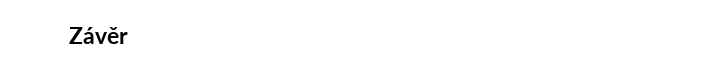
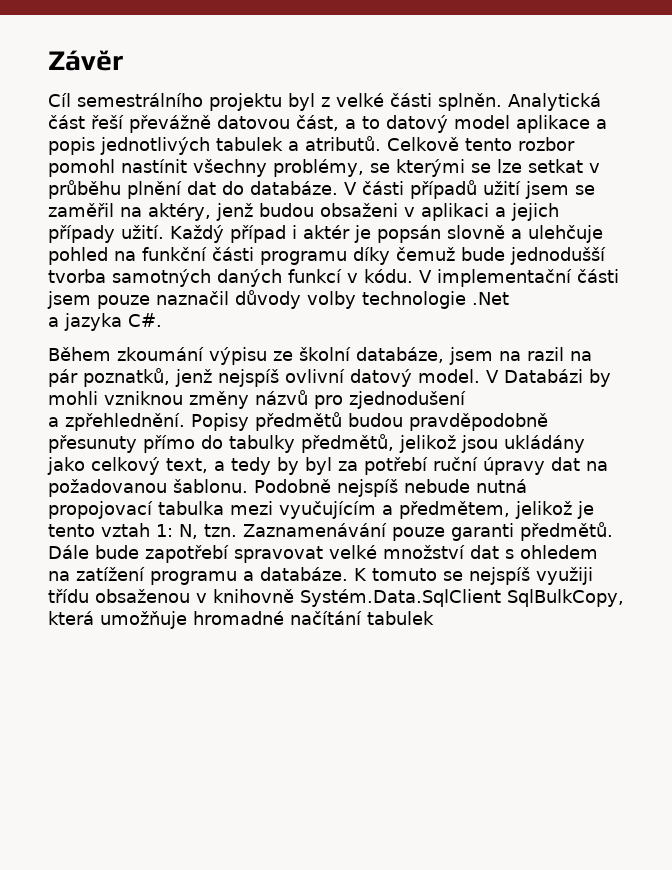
(128, 35) none -> [48,93,601,111] [48,115,607,133] [48,136,575,155] [48,159,600,177] [48,180,595,199] [48,203,559,221] [48,225,603,243] [48,247,606,265] [48,269,619,287] [47,290,509,309] [48,313,162,331] [48,347,592,365] [48,368,611,387] [48,390,466,409] [48,412,548,431] [48,434,585,453] [47,457,608,475] [48,479,527,497] [48,501,594,519] [48,522,613,541] [48,545,598,563] [48,567,593,585] [48,589,624,607] [48,611,434,629] // Cíl semestrálního projektu byl z velké části splněn. Analytická část řeší převážně datovou část, a to datový model aplikace a popis jednotlivých tabulek a atributů. Celkově tento rozbor pomohl nastínit všechny problémy, se kterými se lze setkat v průběhu plnění dat do databáze. V části případů užití jsem se zaměřil na aktéry, jenž budou obsaženi v aplikaci a jejich případy užití. Každý případ i aktér je popsán slovně a ulehčuje pohled na funkční části programu díky čemuž bude jednodušší tvorba samotných daných funkcí v kódu. V implementační části jsem pouze naznačil důvody volby technologie .Net // a jazyka C#. // Během zkoumání výpisu ze školní databáze, jsem na razil na pár poznatků, jenž nejspíš ovlivní datový model. V Databázi by mohli vzniknou změny názvů pro zjednodušení // a zpřehlednění. Popisy předmětů budou pravděpodobně přesunuty přímo do tabulky předmětů, jelikož jsou ukládány jako celkový text, a tedy by byl za potřebí ruční úpravy dat na požadovanou šablonu. Podobně nejspíš nebude nutná propojovací tabulka mezi vyučujícím a předmětem, jelikož je tento vztah 1: N, tzn. Zaznamenávání pouze garanti předmětů. Dále bude zapotřebí spravovat velké množství dat s ohledem na zatížení programu a databáze. K tomuto se nejspíš využiji třídu obsaženou v knihovně Systém.Data.SqlClient SqlBulkCopy, která umožňuje hromadné načítání tabulek

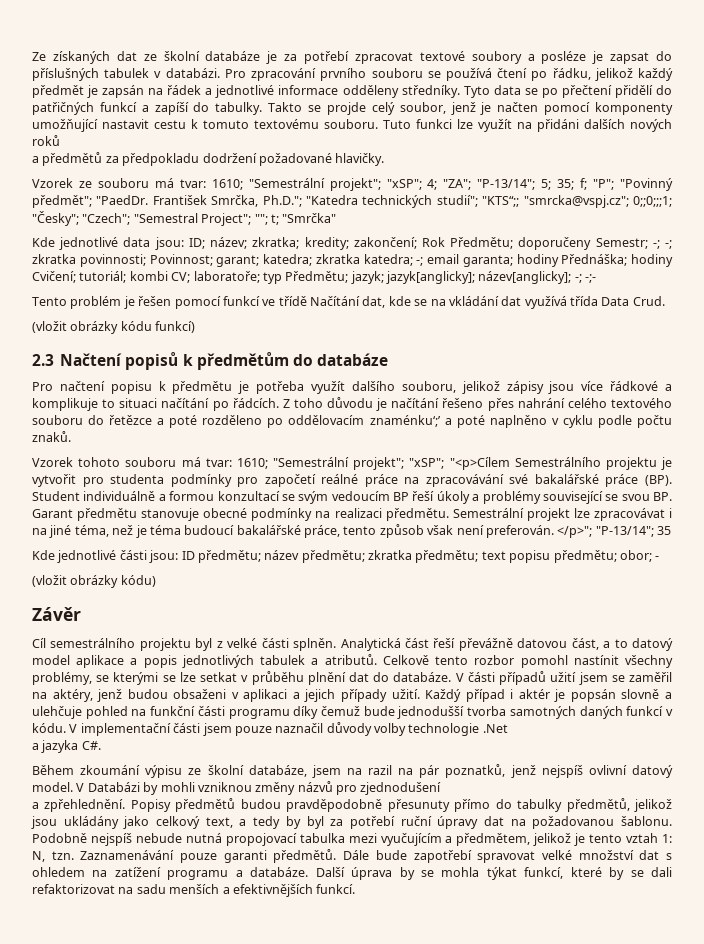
(48, 60) none -> [32,51,672,64] [32,68,673,81] [32,85,672,98] [32,102,674,115] [32,119,672,132] [32,135,60,146] [32,152,385,166] [32,178,673,191] [32,195,672,208] [32,211,337,226] [32,237,672,250] [32,254,673,267] [32,271,597,284] [32,296,665,309] [32,321,196,334] [32,352,389,370] [32,381,673,394] [32,397,672,411] [32,415,673,428] [32,431,71,442] [32,457,672,470] [32,474,673,487] [32,491,672,504] [32,508,673,521] [32,524,671,538] [32,550,660,563] [32,575,156,588] Ze získaných dat ze školní databáze je za potřebí zpracovat textové soubory a posléze je zapsat do příslušných tabulek v databázi. Pro zpracování prvního souboru se používá čtení po řádku, jelikož každý předmět je zapsán na řádek a jednotlivé informace odděleny středníky. Tyto data se po přečtení přidělí do patřičných funkcí a zapíší do tabulky. Takto se projde celý soubor, jenž je načten pomocí komponenty umožňující nastavit cestu k tomuto textovému souboru. Tuto funkci lze využít na přidáni dalších nových roků // a předmětů za předpokladu dodržení požadované hlavičky. // Vzorek ze souboru má tvar: 1610; "Semestrální projekt"; "xSP"; 4; "ZA"; "P-13/14"; 5; 35; f; "P"; "Povinný předmět"; "PaedDr. František Smrčka, Ph.D."; "Katedra technických studií"; "KTS“;; "smrcka@vspj.cz"; 0;;0;;;1; "Česky"; "Czech"; "Semestral Project"; ""; t; "Smrčka" // Kde jednotlivé data jsou: ID; název; zkratka; kredity; zakončení; Rok Předmětu; doporučeny Semestr; -; -; zkratka povinnosti; Povinnost; garant; katedra; zkratka katedra; -; email garanta; hodiny Přednáška; hodiny Cvičení; tutoriál; kombi CV; laboratoře; typ Předmětu; jazyk; jazyk[anglicky]; název[anglicky]; -; -;- // Tento problém je řešen pomocí funkcí ve třídě Načítání dat, kde se na vkládání dat využívá třída Data Crud. // (vložit obrázky kódu funkcí) // 2.3 Načtení popisů k předmětům do databáze // Pro načtení popisu k předmětu je potřeba využít dalšího souboru, jelikož zápisy jsou více řádkové a komplikuje to situaci načítání po řádcích. Z toho důvodu je načítání řešeno přes nahrání celého textového souboru do řetězce a poté rozděleno po oddělovacím znaménku‘;’ a poté naplněno v cyklu podle počtu znaků. // Vzorek tohoto souboru má tvar: 1610; "Semestrální projekt"; "xSP"; "<p>Cílem Semestrálního projektu je vytvořit pro studenta podmínky pro započetí reálné práce na zpracovávání své bakalářské práce (BP). Student individuálně a formou konzultací se svým vedoucím BP řeší úkoly a problémy související se svou BP. Garant předmětu stanovuje obecné podmínky na realizaci předmětu. Semestrální projekt lze zpracovávat i na jiné téma, než je téma budoucí bakalářské práce, tento způsob však není preferován. </p>"; "P-13/14"; 35 // Kde jednotlivé části jsou: ID předmětu; název předmětu; zkratka předmětu; text popisu předmětu; obor; - // (vložit obrázky kódu) //
[354,567,593,585] [48,589,624,607] [48,611,434,629] K tomuto se nejspíš využiji třídu obsaženou v knihovně Systém.Data.SqlClient SqlBulkCopy, která umožňuje hromadné načítání tabulek -> [315,867,672,880] [32,884,356,897] Další úprava by se mohla týkat funkcí, které by se dali refaktorizovat na sadu menších a efektivnějších funkcí.

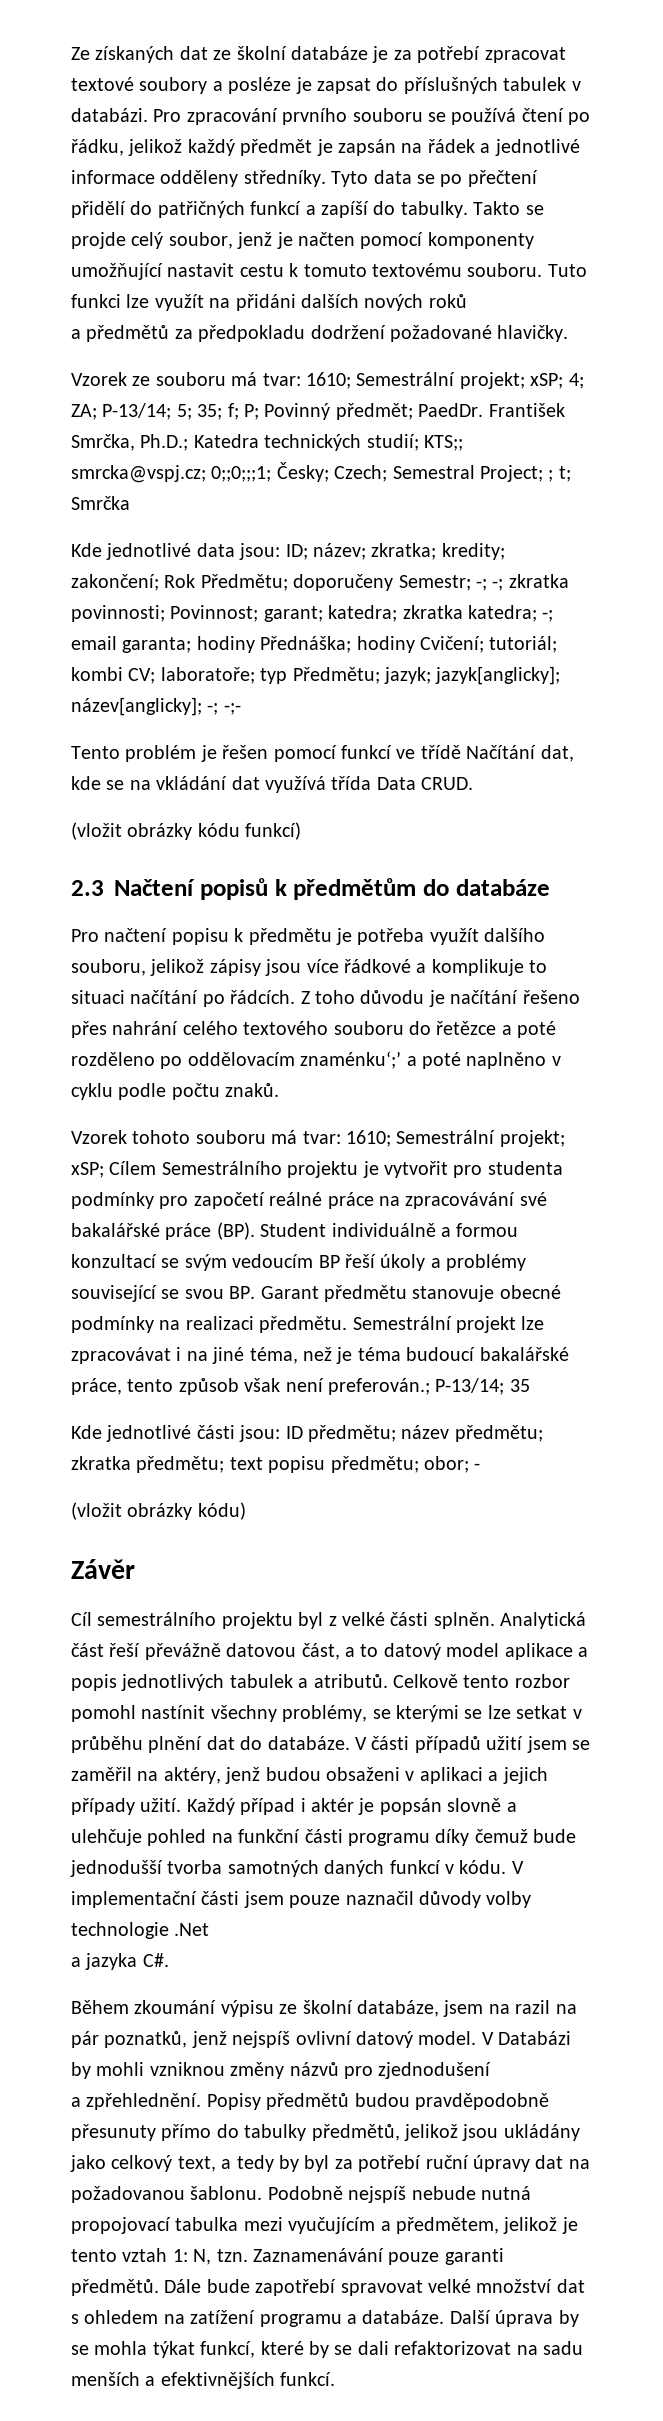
[248,178,673,191] [32,195,672,208] [32,211,337,226] "Semestrální projekt"; "xSP"; 4; "ZA"; "P-13/14"; 5; 35; f; "P"; "Povinný předmět"; "PaedDr. František Smrčka, Ph.D."; "Katedra technických studií"; "KTS“;; "smrcka@vspj.cz"; 0;;0;;;1; "Česky"; "Czech"; "Semestral Project"; ""; t; "Smrčka" -> [356,372,584,389] [71,403,565,420] [71,434,463,451] [71,462,571,483] [71,496,130,510] Semestrální projekt; xSP; 4; ZA; P-13/14; 5; 35; f; P; Povinný předmět; PaedDr. František Smrčka, Ph.D.; Katedra technických studií; KTS;; smrcka@vspj.cz; 0;;0;;;1; Česky; Czech; Semestral Project; ; t; Smrčka
[632,296,665,306] Crud. -> [421,777,474,790] CRUD.
[272,457,510,470] "Semestrální projekt"; "xSP"; "<p>Cílem -> [396,1130,565,1147] [71,1161,157,1178] Semestrální projekt; xSP; Cílem
[485,525,654,538] preferován. </p>"; "P-13/14"; -> [328,1378,505,1395] preferován.; P-13/14;

